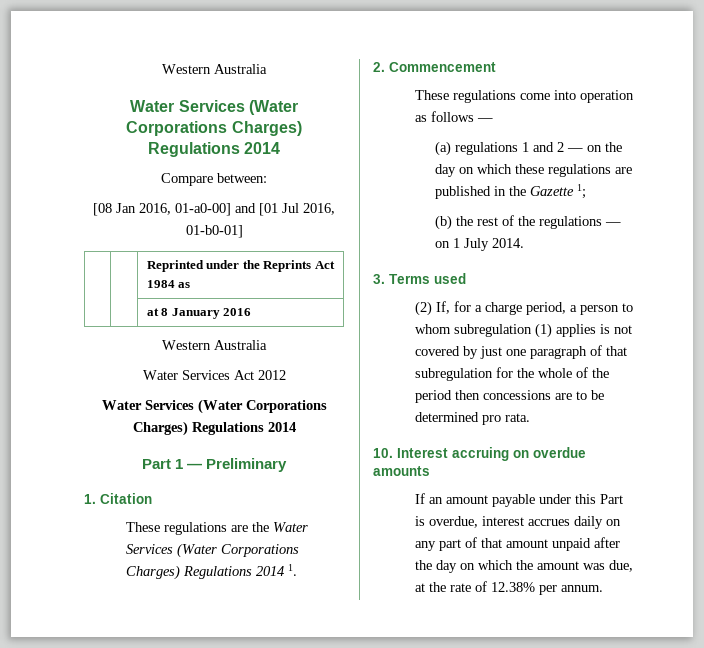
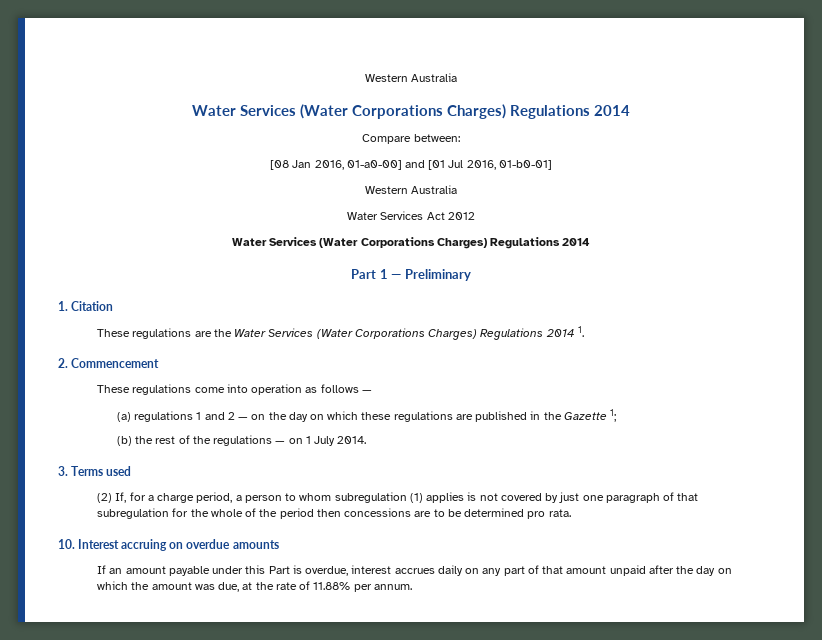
[146,260,335,272] [146,280,191,288] [146,308,252,319] // | | Reprinted under the Reprints Act 1984 as // | | at 8 January 2016 -> (552, 165) none
[490,582,535,592] 12.38% -> [313,582,351,590] 11.88%

